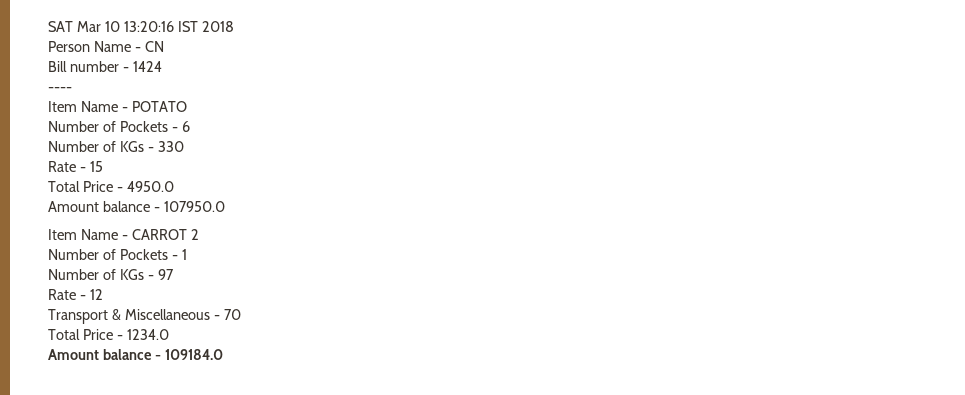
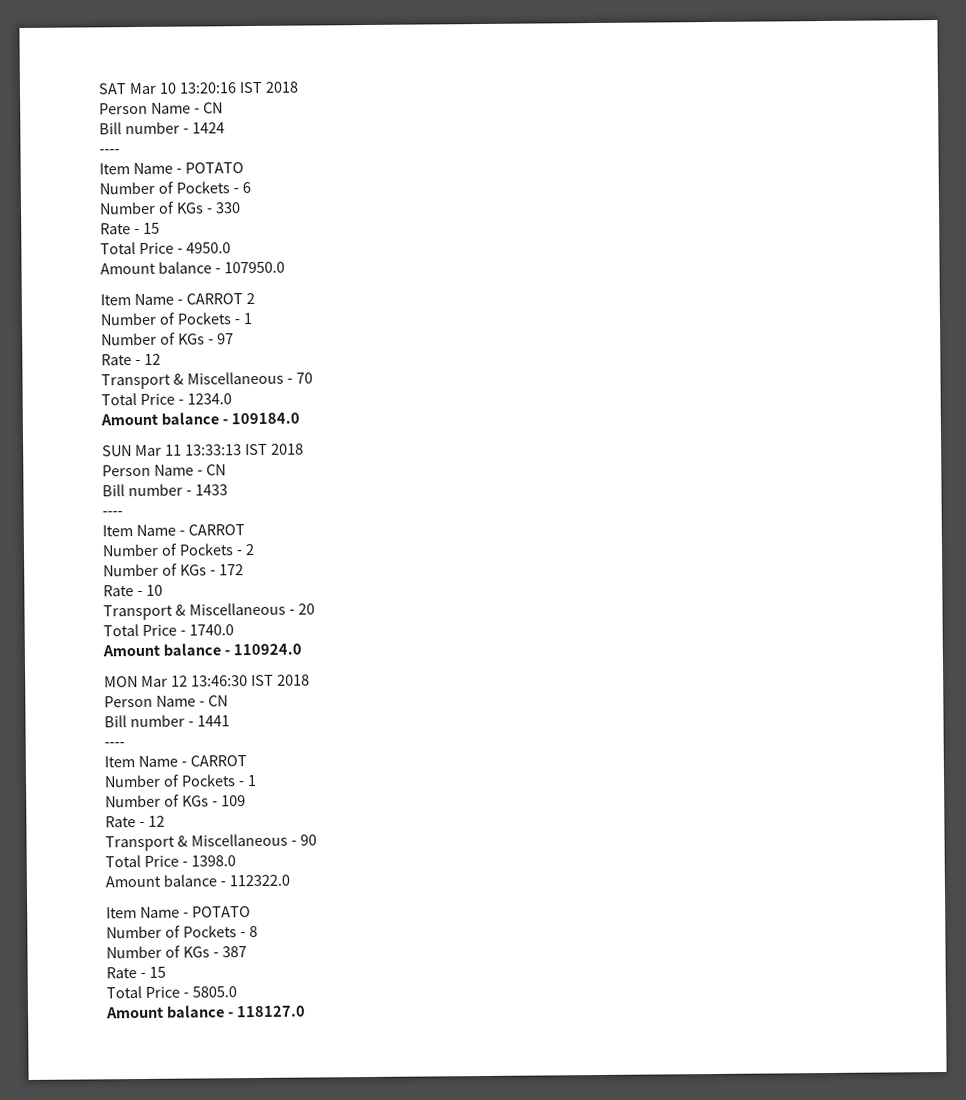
(223, 354) none -> [102,443,304,457] [102,464,226,477] [102,483,228,497] [102,511,123,517] [102,524,245,537] [102,543,255,557] [103,563,244,577] [103,584,163,597] [103,602,315,621] [103,624,234,637] [102,643,302,657] [104,674,310,688] [104,695,228,708] [104,714,230,728] [104,742,125,748] [104,755,247,768] [104,774,257,788] [105,794,246,808] [105,815,165,828] [105,833,317,852] [105,854,236,868] [105,874,290,888] [106,906,251,919] [106,925,258,939] [106,945,247,959] [106,966,166,979] [106,985,237,999] [105,1005,306,1019] // SUN Mar 11 13:33:13 IST 2018 // Person Name - CN // Bill number - 1433 // ---- // Item Name - CARROT // Number of Pockets - 2 // Number of KGs - 172 // Rate - 10 // Transport & Miscellaneous - 20 // Total Price - 1740.0 // Amount balance - 110924.0 // MON Mar 12 13:46:30 IST 2018 // Person Name - CN // Bill number - 1441 // ---- // Item Name - CARROT // Number of Pockets - 1 // Number of KGs - 109 // Rate - 12 // Transport & Miscellaneous - 90 // Total Price - 1398.0 // Amount balance - 112322.0 // Item Name - POTATO // Number of Pockets - 8 // Number of KGs - 387 // Rate - 15 // Total Price - 5805.0 // Amount balance - 118127.0

